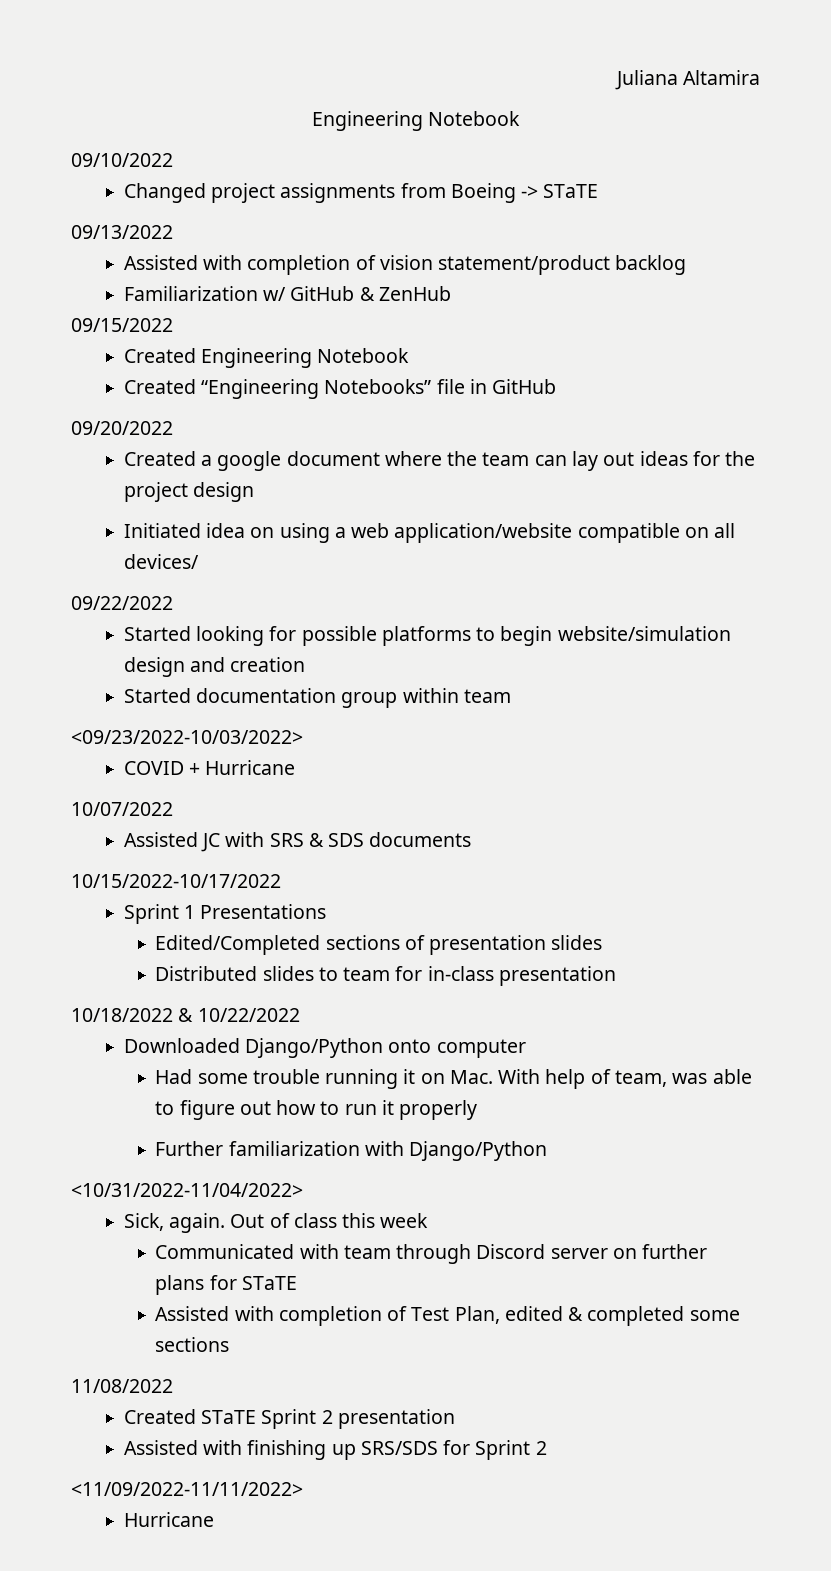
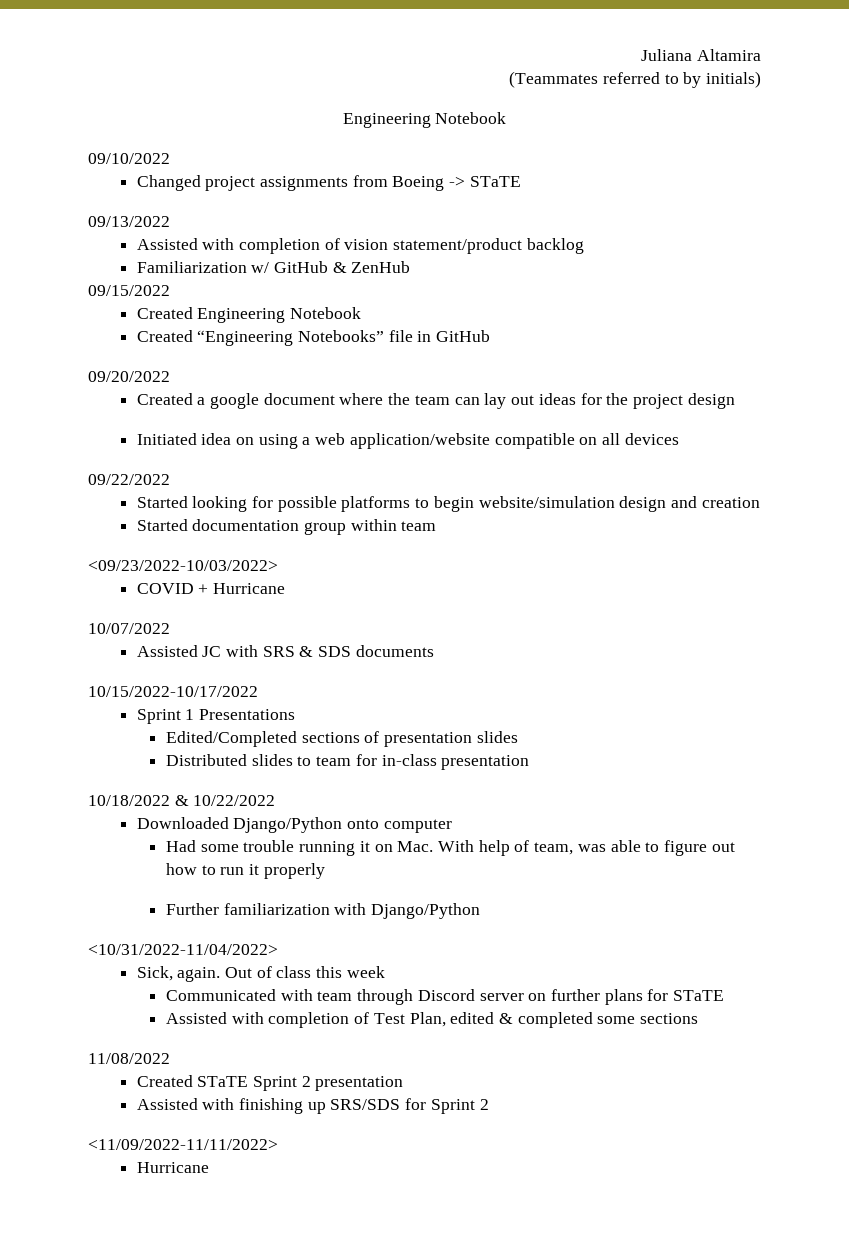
(760, 77) none -> [509,71,762,88] // (Teammates referred to by initials)
[123,554,199,569] devices/ -> [624,433,679,445] devices

